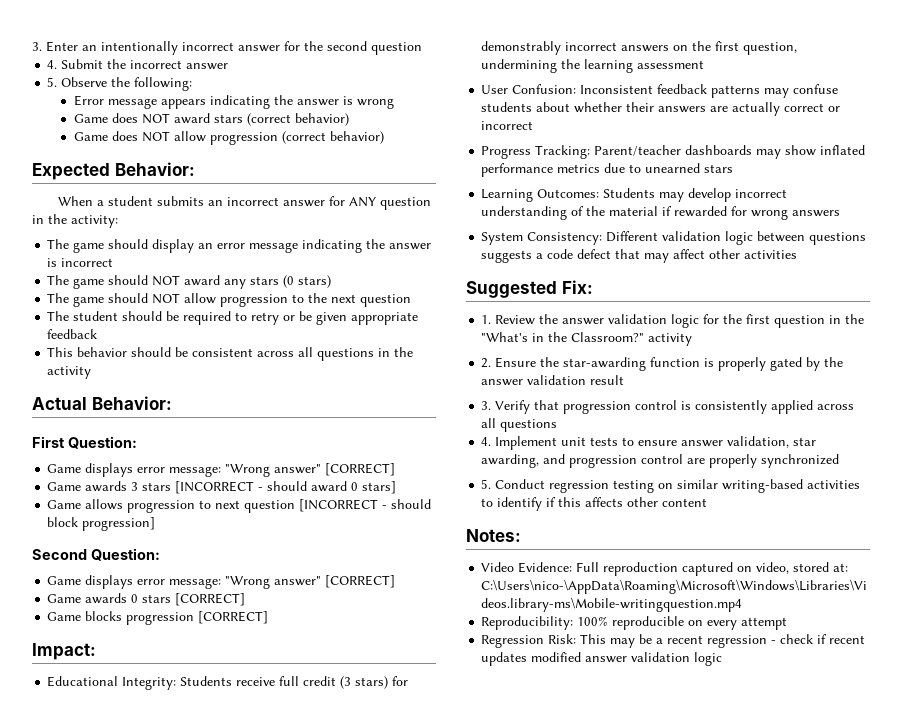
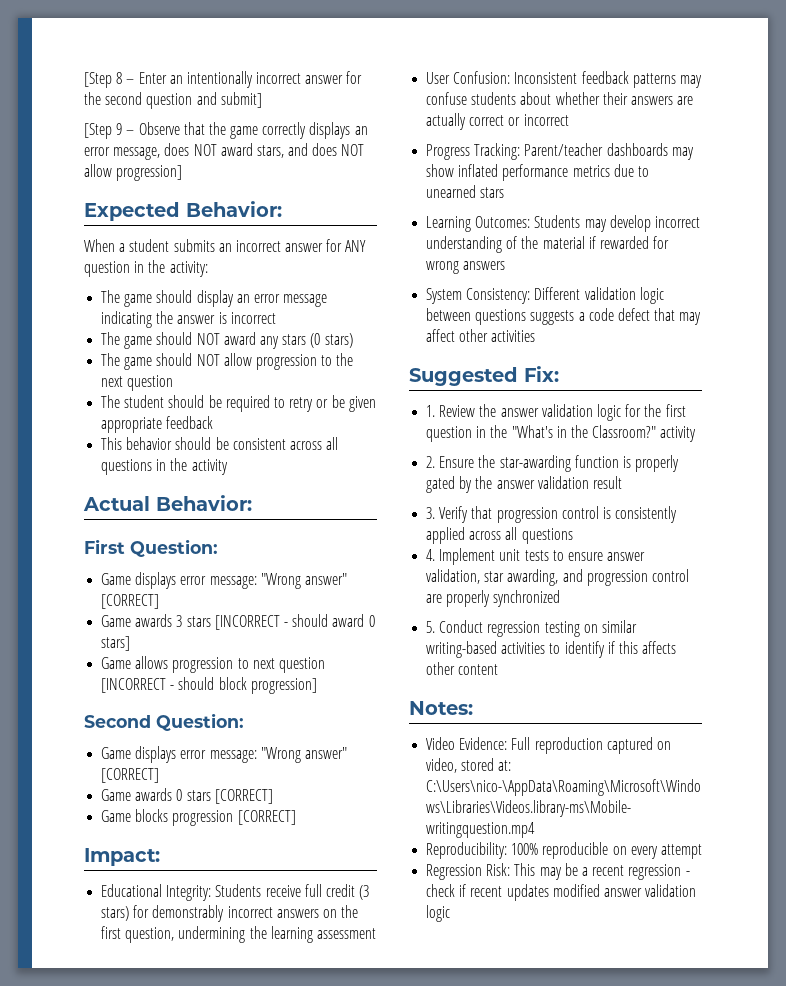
[32,42,42,51] 3. -> [84,72,135,88] [Step 8 –
[47,59,229,70] [47,77,193,91] [74,95,395,109] [74,113,350,126] [74,131,385,145] // 4. Submit the incorrect answer // 5. Observe the following: // Error message appears indicating the answer is wrong // Game does NOT award stars (correct behavior) // Game does NOT allow progression (correct behavior) -> [196,92,262,108] [84,122,368,139] [84,143,365,160] [84,164,183,181] and submit] // [Step 9 – Observe that the game correctly displays an error message, does NOT award stars, and does NOT allow progression]

